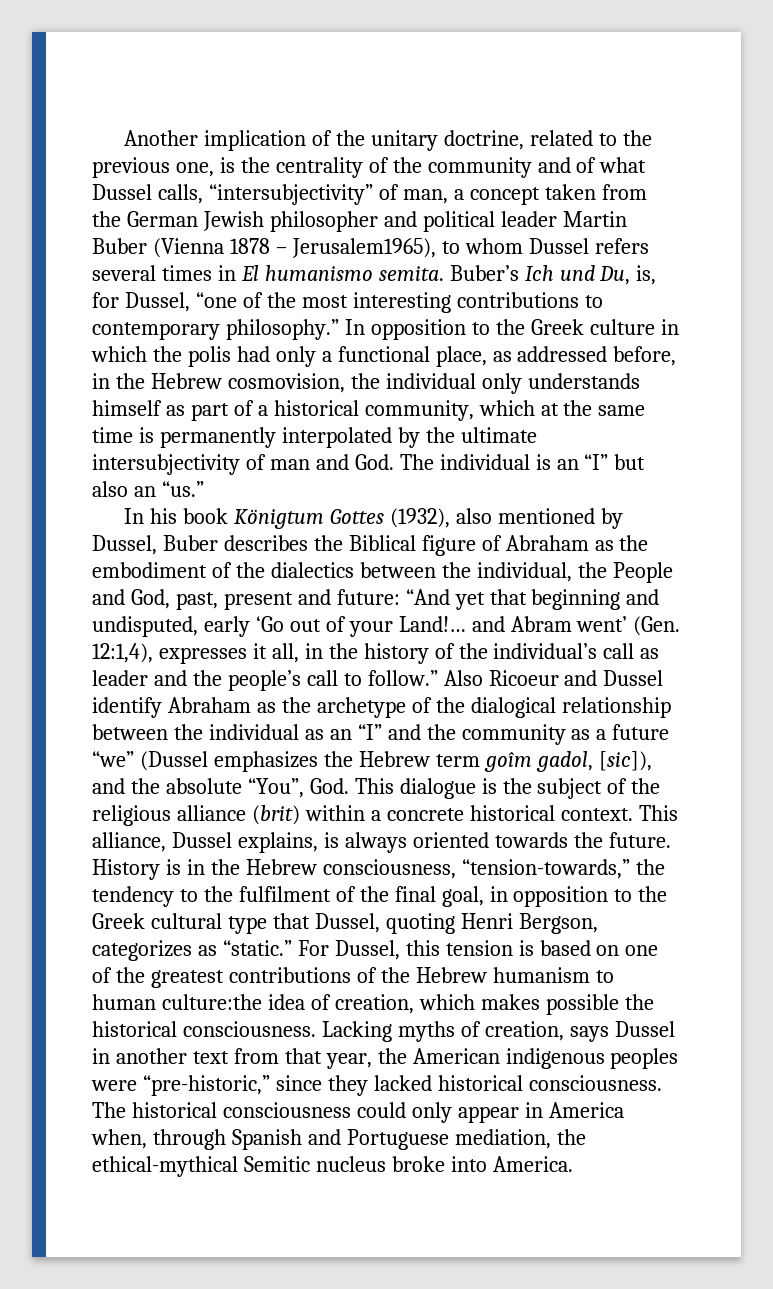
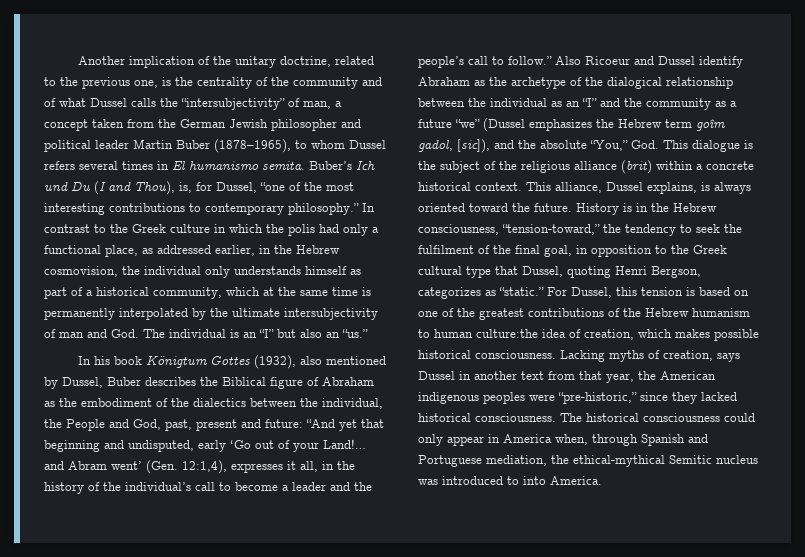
[157,184,203,204] calls, -> [131,98,178,107] calls the
[152,238,436,258] (Vienna 1878 – Jerusalem1965), -> [214,139,291,153] (1878–1965),
[599,266,631,285] Du, -> [71,181,175,195] Du (I and Thou),
[370,319,466,340] opposition -> [44,224,90,233] contrast
[613,346,677,366] before, -> [215,245,255,256] earlier,
[640,648,660,659] as -> [219,482,289,491] to become a
[247,778,304,798] “You”, -> [590,140,628,151] “You,”
[494,832,568,848] towards -> [469,203,508,212] toward
[461,859,630,879] “tension-towards,” -> [502,224,600,235] “tension-toward,”
(198, 895) none -> [696,224,720,233] seek
[624,994,654,1010] the -> (759, 335) none
[391,1156,445,1172] broke -> [418,476,519,485] was introduced to

